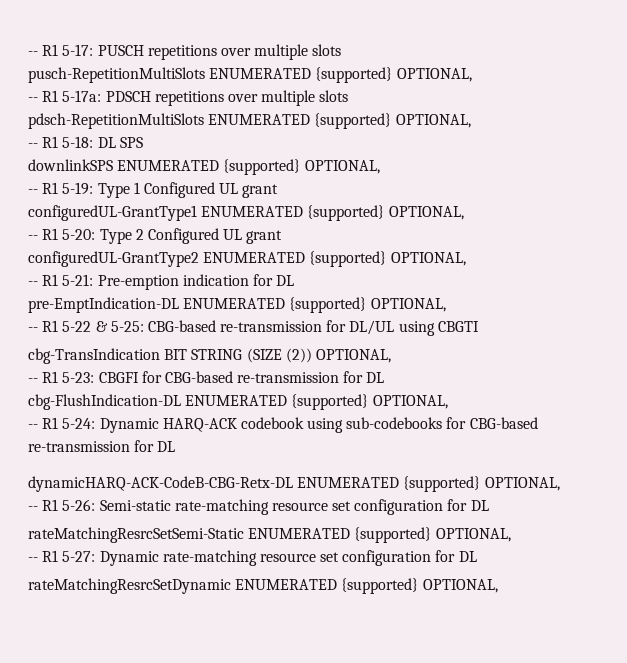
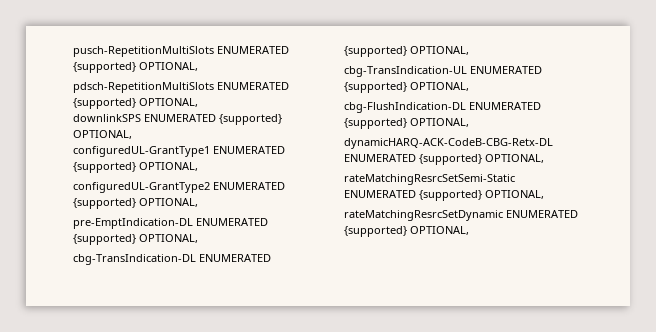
[28,44,342,60] [28,67,472,83] [28,90,349,106] -- R1 5-17: PUSCH repetitions over multiple slots // pusch-RepetitionMultiSlots ENUMERATED {supported} OPTIONAL, // -- R1 5-17a: PDSCH repetitions over multiple slots -> [73,46,289,57] [73,62,198,73] pusch-RepetitionMultiSlots ENUMERATED {supported} OPTIONAL,
[28,136,143,148] // -- R1 5-18: DL SPS -> (198, 102) none
[28,182,279,198] [28,205,464,221] [28,228,283,244] [28,251,466,267] [28,274,295,290] [28,297,446,313] [28,320,479,336] [28,348,391,364] [28,371,385,383] [28,394,448,410] [28,417,538,433] [28,440,176,452] [28,476,560,492] [28,499,489,515] [28,527,511,543] [28,550,477,566] -- R1 5-19: Type 1 Configured UL grant // configuredUL-GrantType1 ENUMERATED {supported} OPTIONAL, // -- R1 5-20: Type 2 Configured UL grant // configuredUL-GrantType2 ENUMERATED {supported} OPTIONAL, // -- R1 5-21: Pre-emption indication for DL // pre-EmptIndication-DL ENUMERATED {supported} OPTIONAL, // -- R1 5-22 & 5-25: CBG-based re-transmission for DL/UL using CBGTI // cbg-TransIndication BIT STRING (SIZE (2)) OPTIONAL, // -- R1 5-23: CBGFI for CBG-based re-transmission for DL // cbg-FlushIndication-DL ENUMERATED {supported} OPTIONAL, // -- R1 5-24: Dynamic HARQ-ACK codebook using sub-codebooks for CBG-based re-transmission for DL // dynamicHARQ-ACK-CodeB-CBG-Retx-DL ENUMERATED {supported} OPTIONAL, // -- R1 5-26: Semi-static rate-matching resource set configuration for DL // rateMatchingResrcSetSemi-Static ENUMERATED {supported} OPTIONAL, // -- R1 5-27: Dynamic rate-matching resource set configuration for DL -> [73,146,285,157] [73,162,198,173] [73,182,285,193] [73,198,198,209] [73,218,268,229] [73,234,198,245] [73,254,271,265] [344,46,469,57] [344,66,542,77] [344,82,469,93] [344,102,541,113] [344,118,469,129] [344,138,553,149] [344,154,544,165] [344,174,515,185] [344,190,544,201] configuredUL-GrantType1 ENUMERATED {supported} OPTIONAL, // configuredUL-GrantType2 ENUMERATED {supported} OPTIONAL, // pre-EmptIndication-DL ENUMERATED {supported} OPTIONAL, // cbg-TransIndication-DL ENUMERATED {supported} OPTIONAL, // cbg-TransIndication-UL ENUMERATED {supported} OPTIONAL, // cbg-FlushIndication-DL ENUMERATED {supported} OPTIONAL, // dynamicHARQ-ACK-CodeB-CBG-Retx-DL ENUMERATED {supported} OPTIONAL, // rateMatchingResrcSetSemi-Static ENUMERATED {supported} OPTIONAL,

